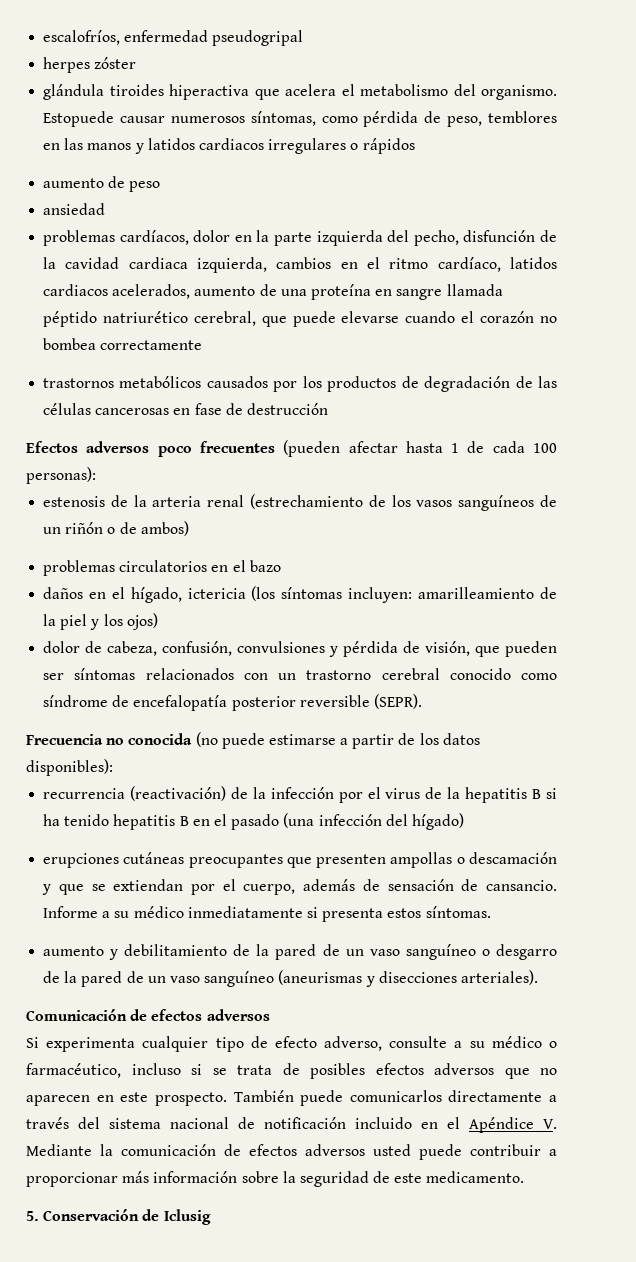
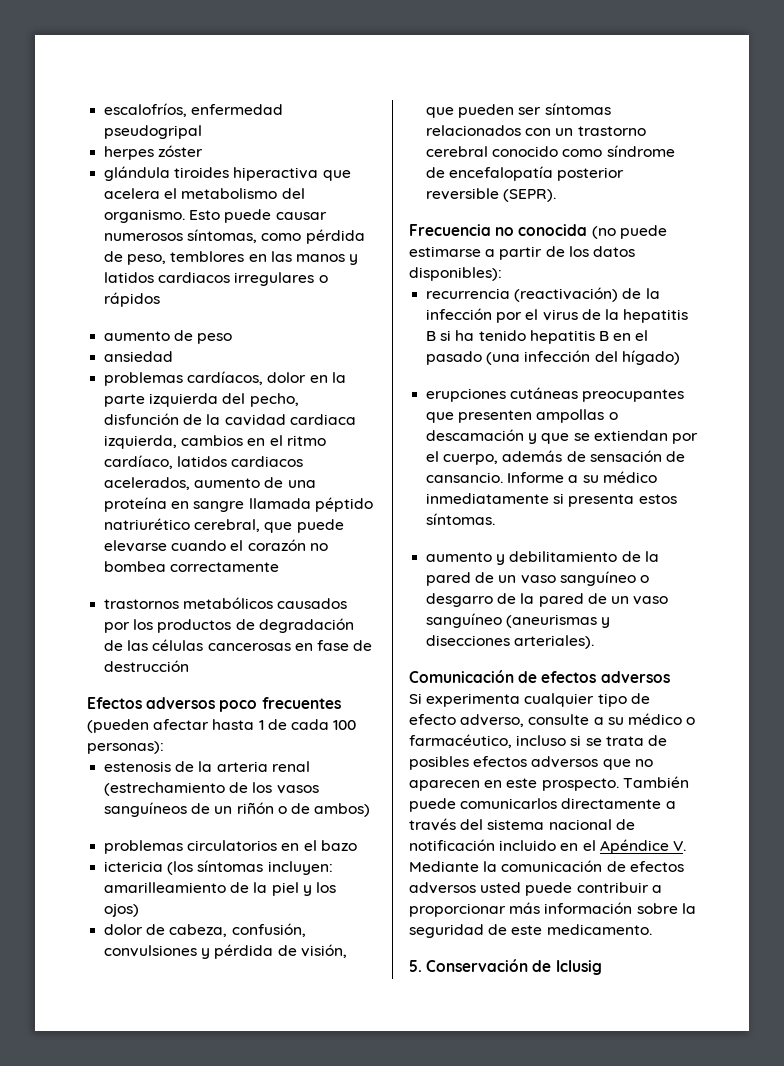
[43,111,115,127] Estopuede -> [189,209,272,223] Esto puede
[43,587,182,603] daños en el hígado, -> (357, 845) none

